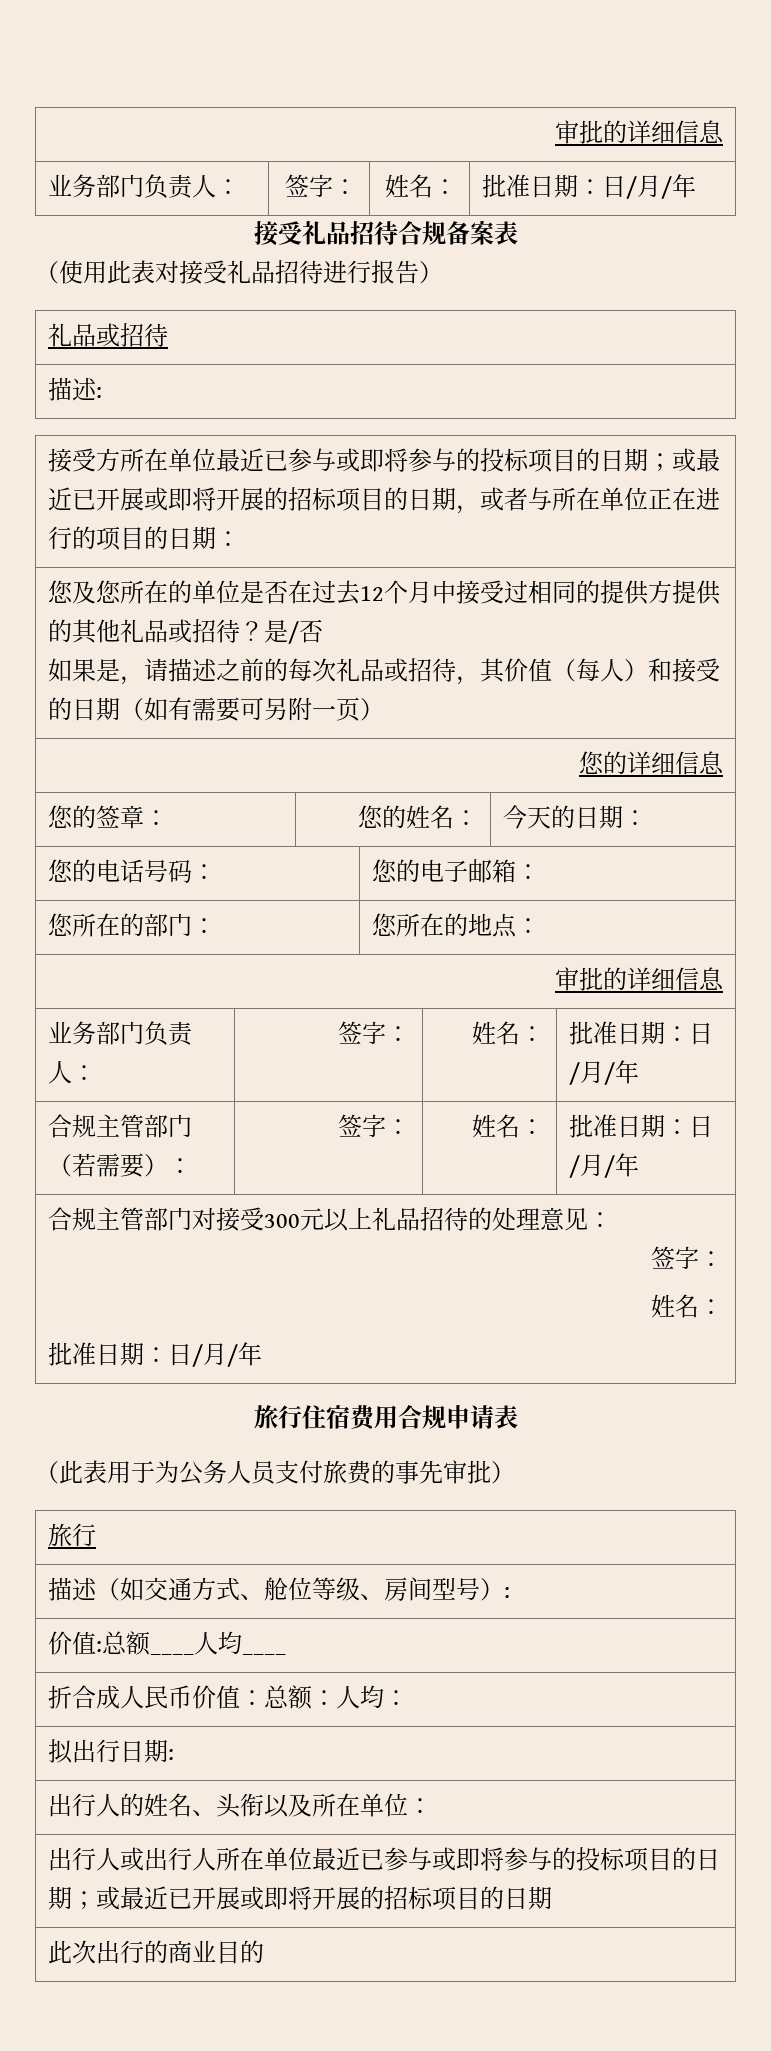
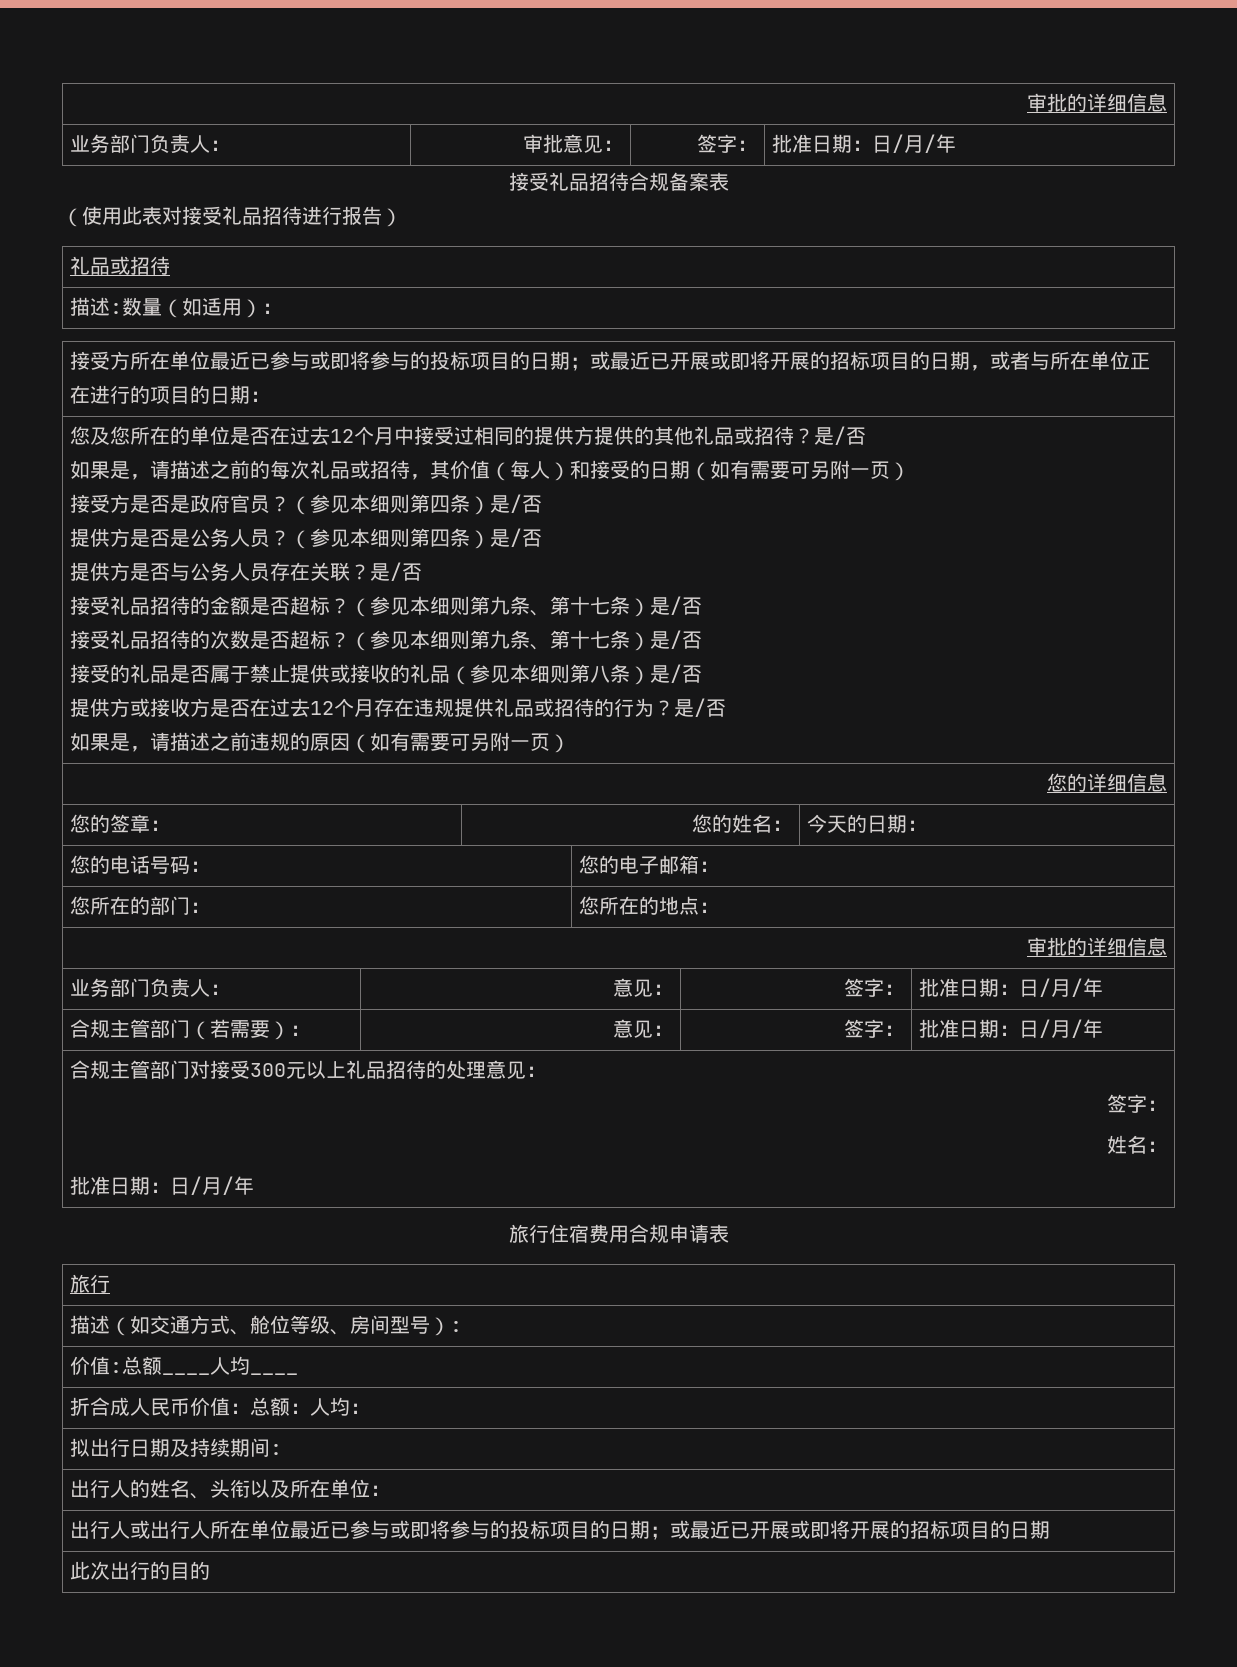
[555,120,725,144] [47,174,240,199] [285,174,358,197] [385,174,458,198] 审批的详细信息 // 业务部门负责人： | 签字： | 姓名： -> [1026,93,1167,112] [70,134,231,154] [522,134,623,153] [696,134,757,153] 审批的详细信息 // 业务部门负责人： | 审批意见： | 签字：
(102, 392) none -> [122,297,283,318] 数量（如适用）：
(384, 709) none -> [70,494,543,515] [70,528,543,549] [70,562,423,582] [70,596,703,617] [70,630,703,651] [70,664,703,685] [70,698,727,717] [70,732,571,753] // 接受方是否是政府官员？（参见本细则第四条）是/否 // 提供方是否是公务人员？（参见本细则第四条）是/否 // 提供方是否与公务人员存在关联？是/否 // 接受礼品招待的金额是否超标？（参见本细则第九条、第十七条）是/否 // 接受礼品招待的次数是否超标？（参见本细则第九条、第十七条）是/否 // 接受的礼品是否属于禁止提供或接收的礼品（参见本细则第八条）是/否 // 提供方或接收方是否在过去12个月存在违规提供礼品或招待的行为？是/否 // 如果是，请描述之前违规的原因（如有需要可另附一页）
[338,1021,411,1044] [472,1021,545,1045] | 签字： | 姓名： -> [612,978,673,997] [843,978,904,997] | 意见： | 签字：
[338,1114,411,1137] [472,1114,545,1138] | 签字： | 姓名： -> [612,1019,673,1038] [843,1019,904,1038] | 意见： | 签字：
[35,1460,515,1485] // （此表用于为公务人员支付旅费的事先审批） -> (729, 1233) none
(168, 1751) none -> [170,1438,271,1457] 及持续期间
[167,1940,216,1964] 商业 -> (171, 1570) none

